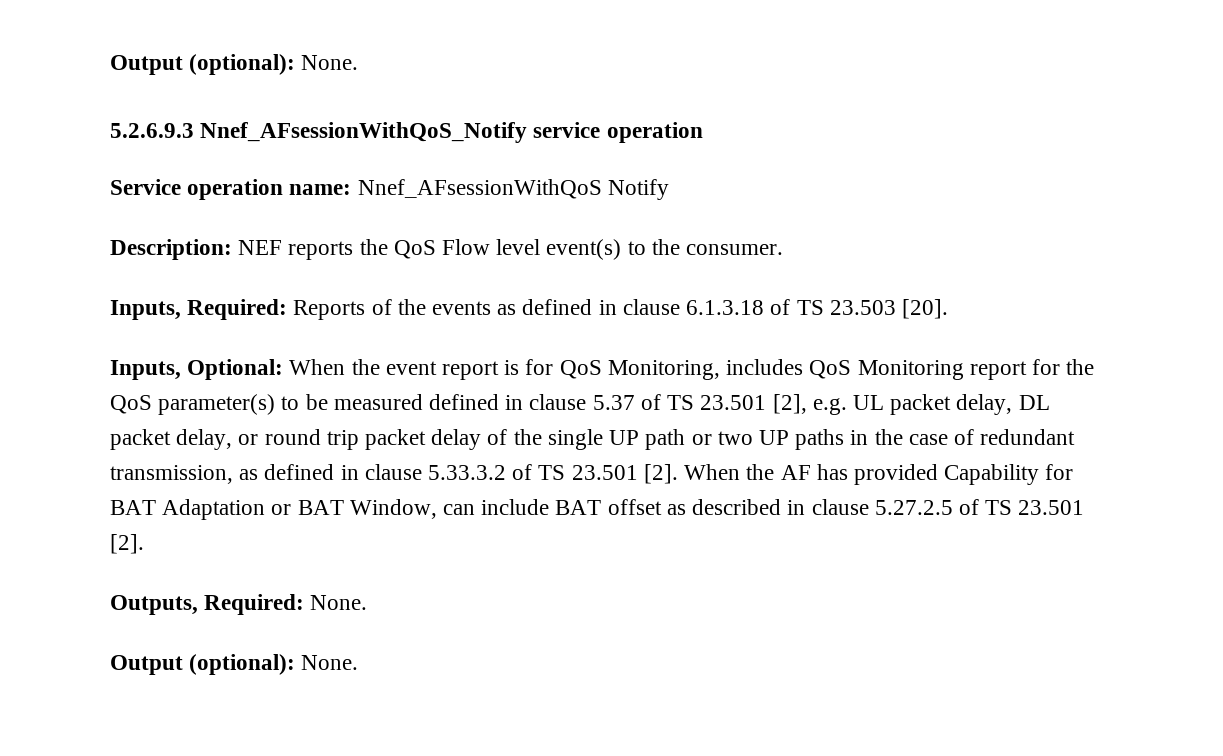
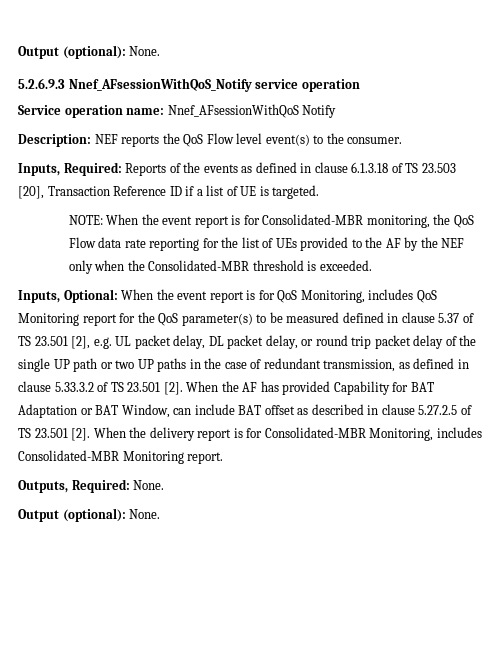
[901,299,948,319] [20]. -> [18,185,320,199] [68,214,474,228] [68,237,465,251] [68,260,372,274] [20], Transaction Reference ID if a list of UE is targeted. // NOTE: When the event report is for Consolidated-MBR monitoring, the QoS Flow data rate reporting for the list of UEs provided to the AF by the NEF only when the Consolidated-MBR threshold is exceeded.
(144, 544) none -> [93,427,482,441] [18,450,224,464] When the delivery report is for Consolidated-MBR Monitoring, includes Consolidated-MBR Monitoring report.

